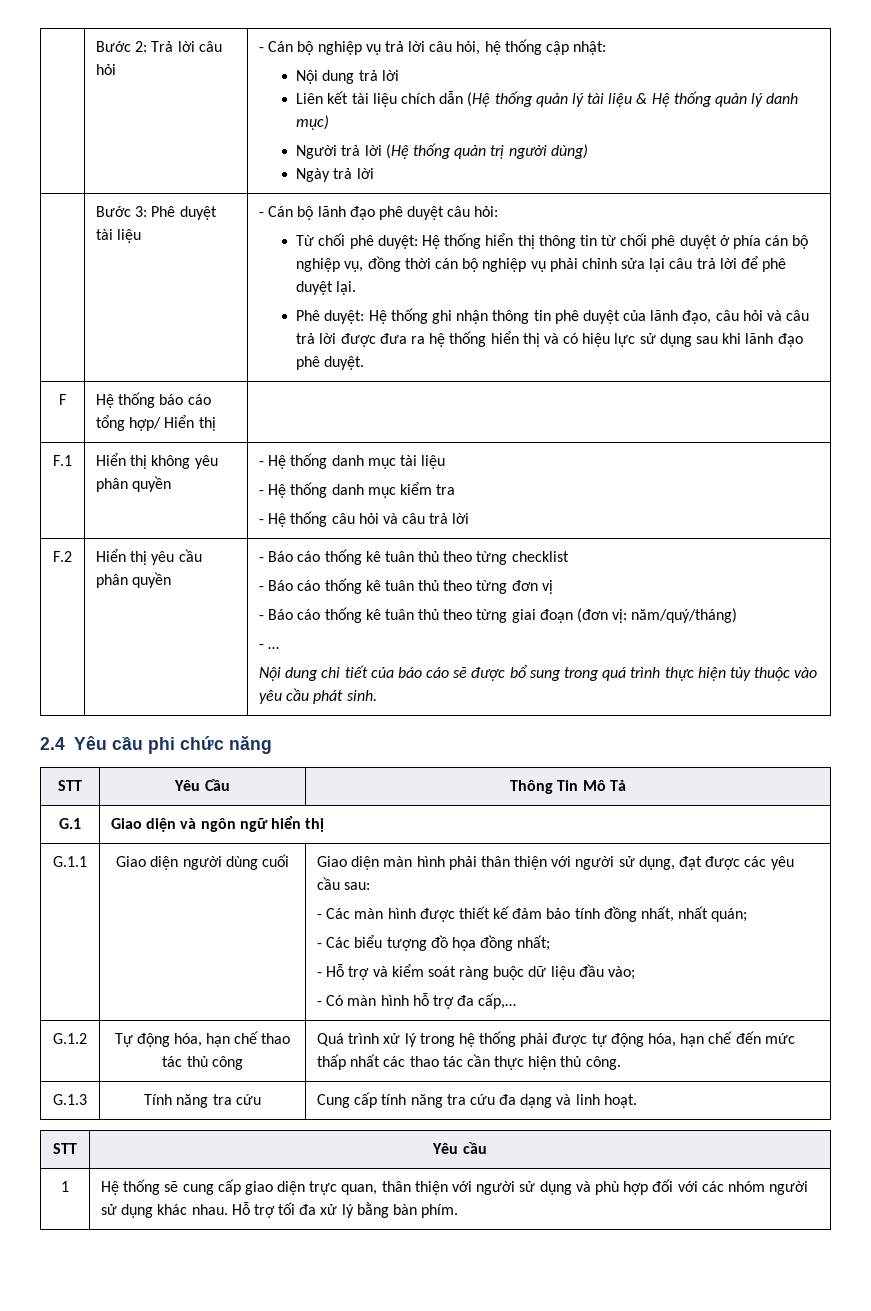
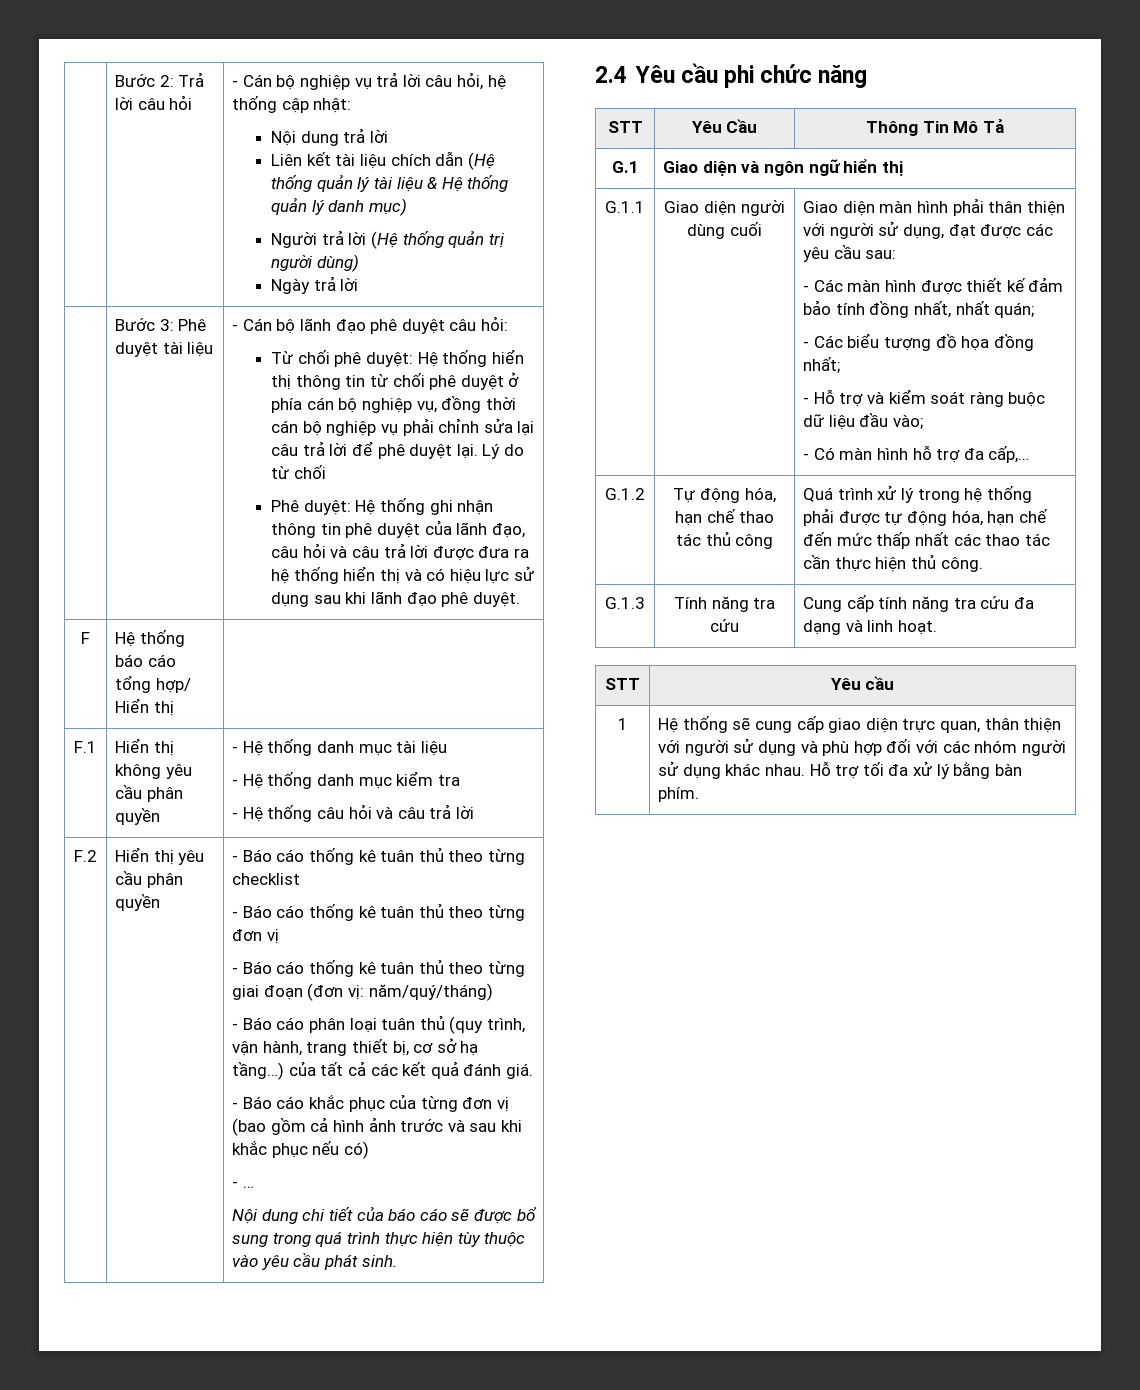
(357, 288) none -> [482,444,524,459] [271,465,326,479] Lý do từ chối
(218, 462) none -> [115,785,143,799] cầu
(738, 615) none -> [232,1015,525,1034] [232,1038,479,1056] [232,1061,533,1080] [232,1094,509,1112] [232,1117,522,1136] [232,1141,369,1159] // - Báo cáo phân loại tuân thủ (quy trình, vận hành, trang thiết bị, cơ sở hạ tầng…) của tất cả các kết quả đánh giá. // - Báo cáo khắc phục của từng đơn vị (bao gồm cả hình ảnh trước và sau khi khắc phục nếu có)

